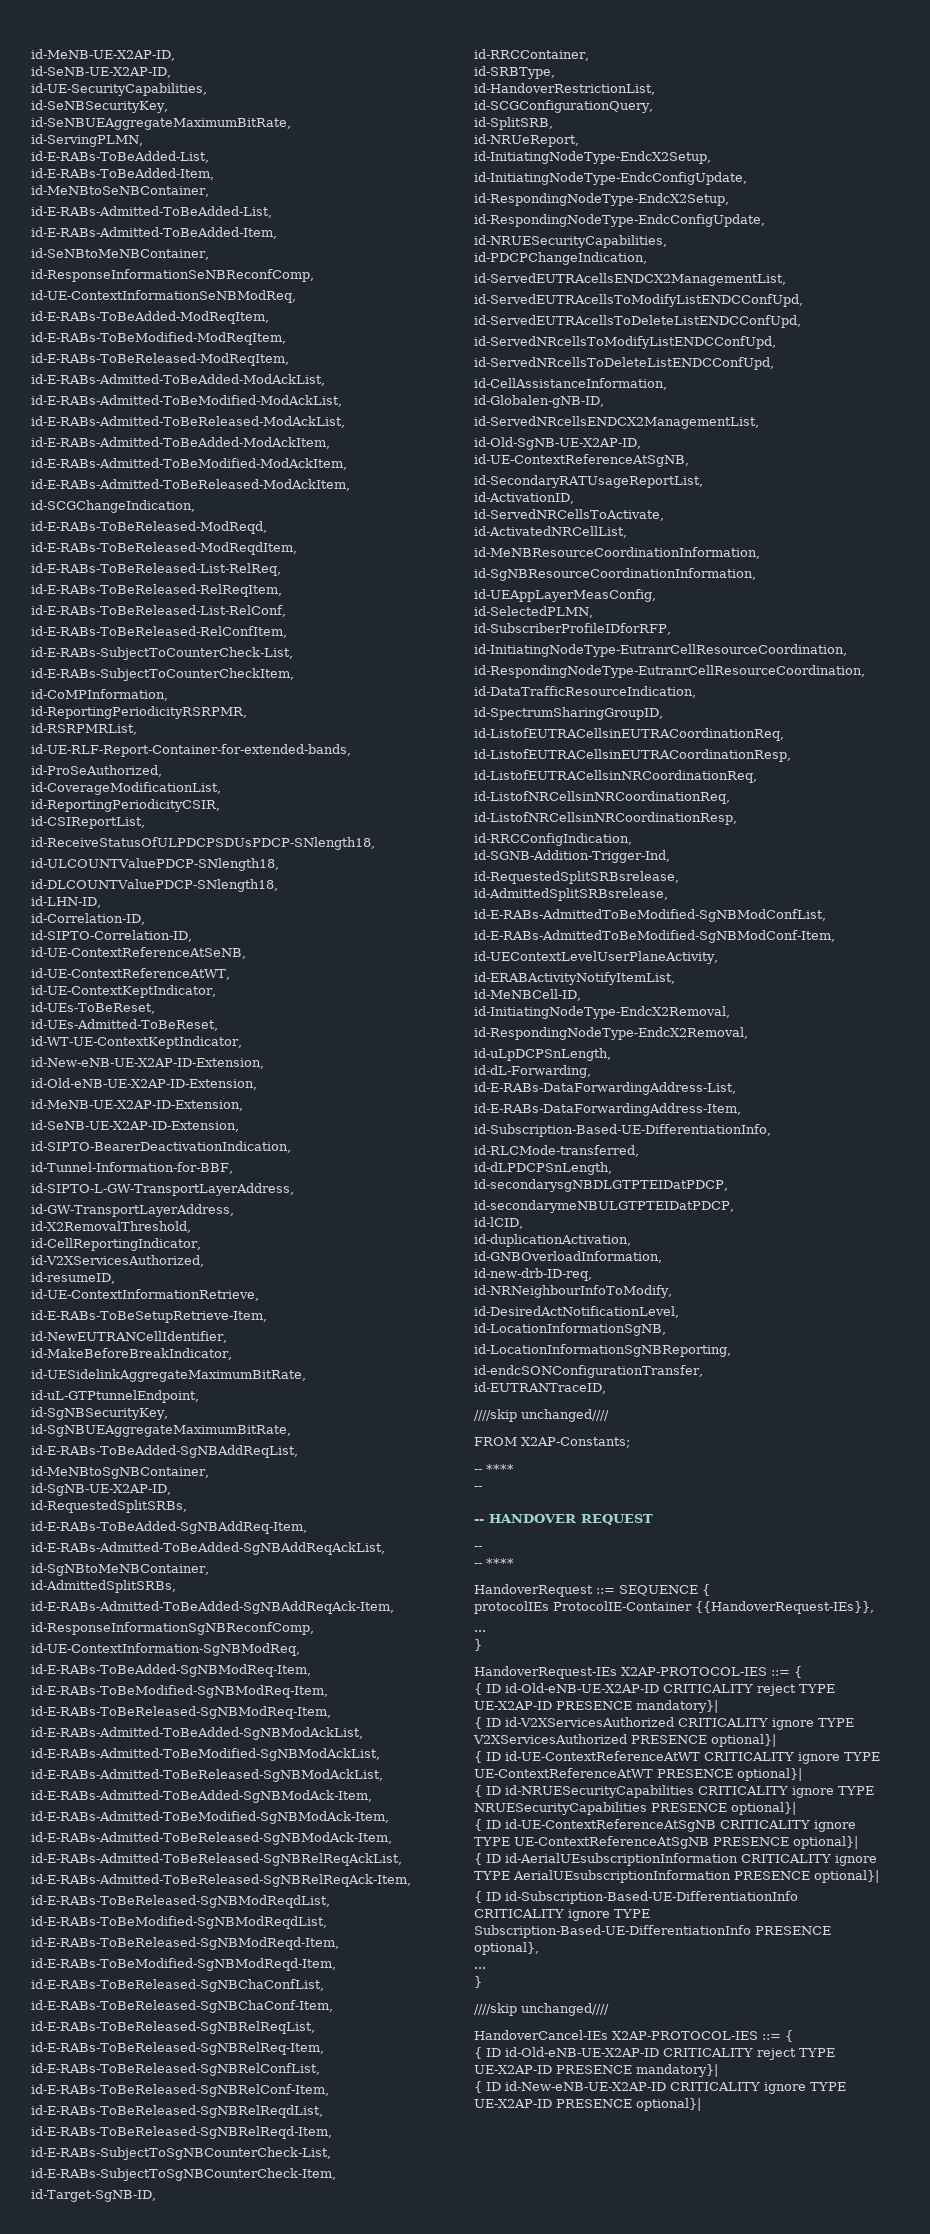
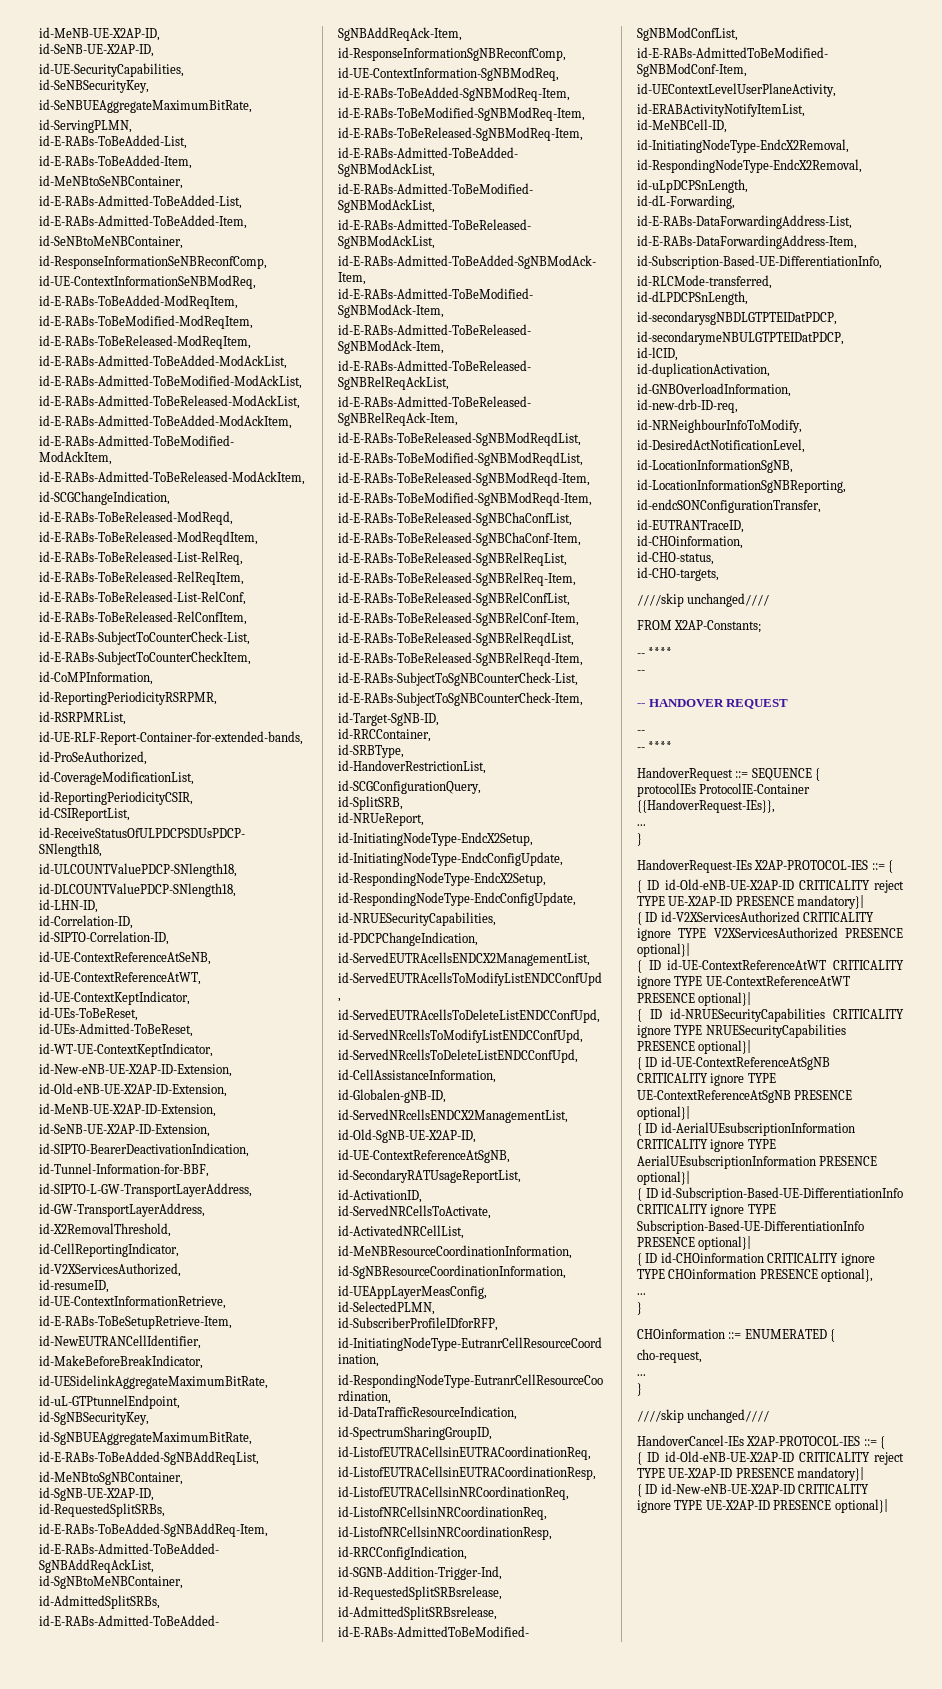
(606, 1388) none -> [637,535,743,549] [637,551,714,565] [637,567,719,581] // id-CHOinformation, // id-CHO-status, // id-CHO-targets,
[474,1942,539,1955] optional}, -> [698,1236,752,1250] [637,1252,875,1266] [637,1268,874,1282] [637,1293,646,1295] [637,1302,642,1315] [637,1329,836,1342] [637,1349,702,1363] optional}| // { ID id-CHOinformation CRITICALITY ignore TYPE CHOinformation PRESENCE optional}, // ... // } // CHOinformation ::= ENUMERATED { // cho-request,

